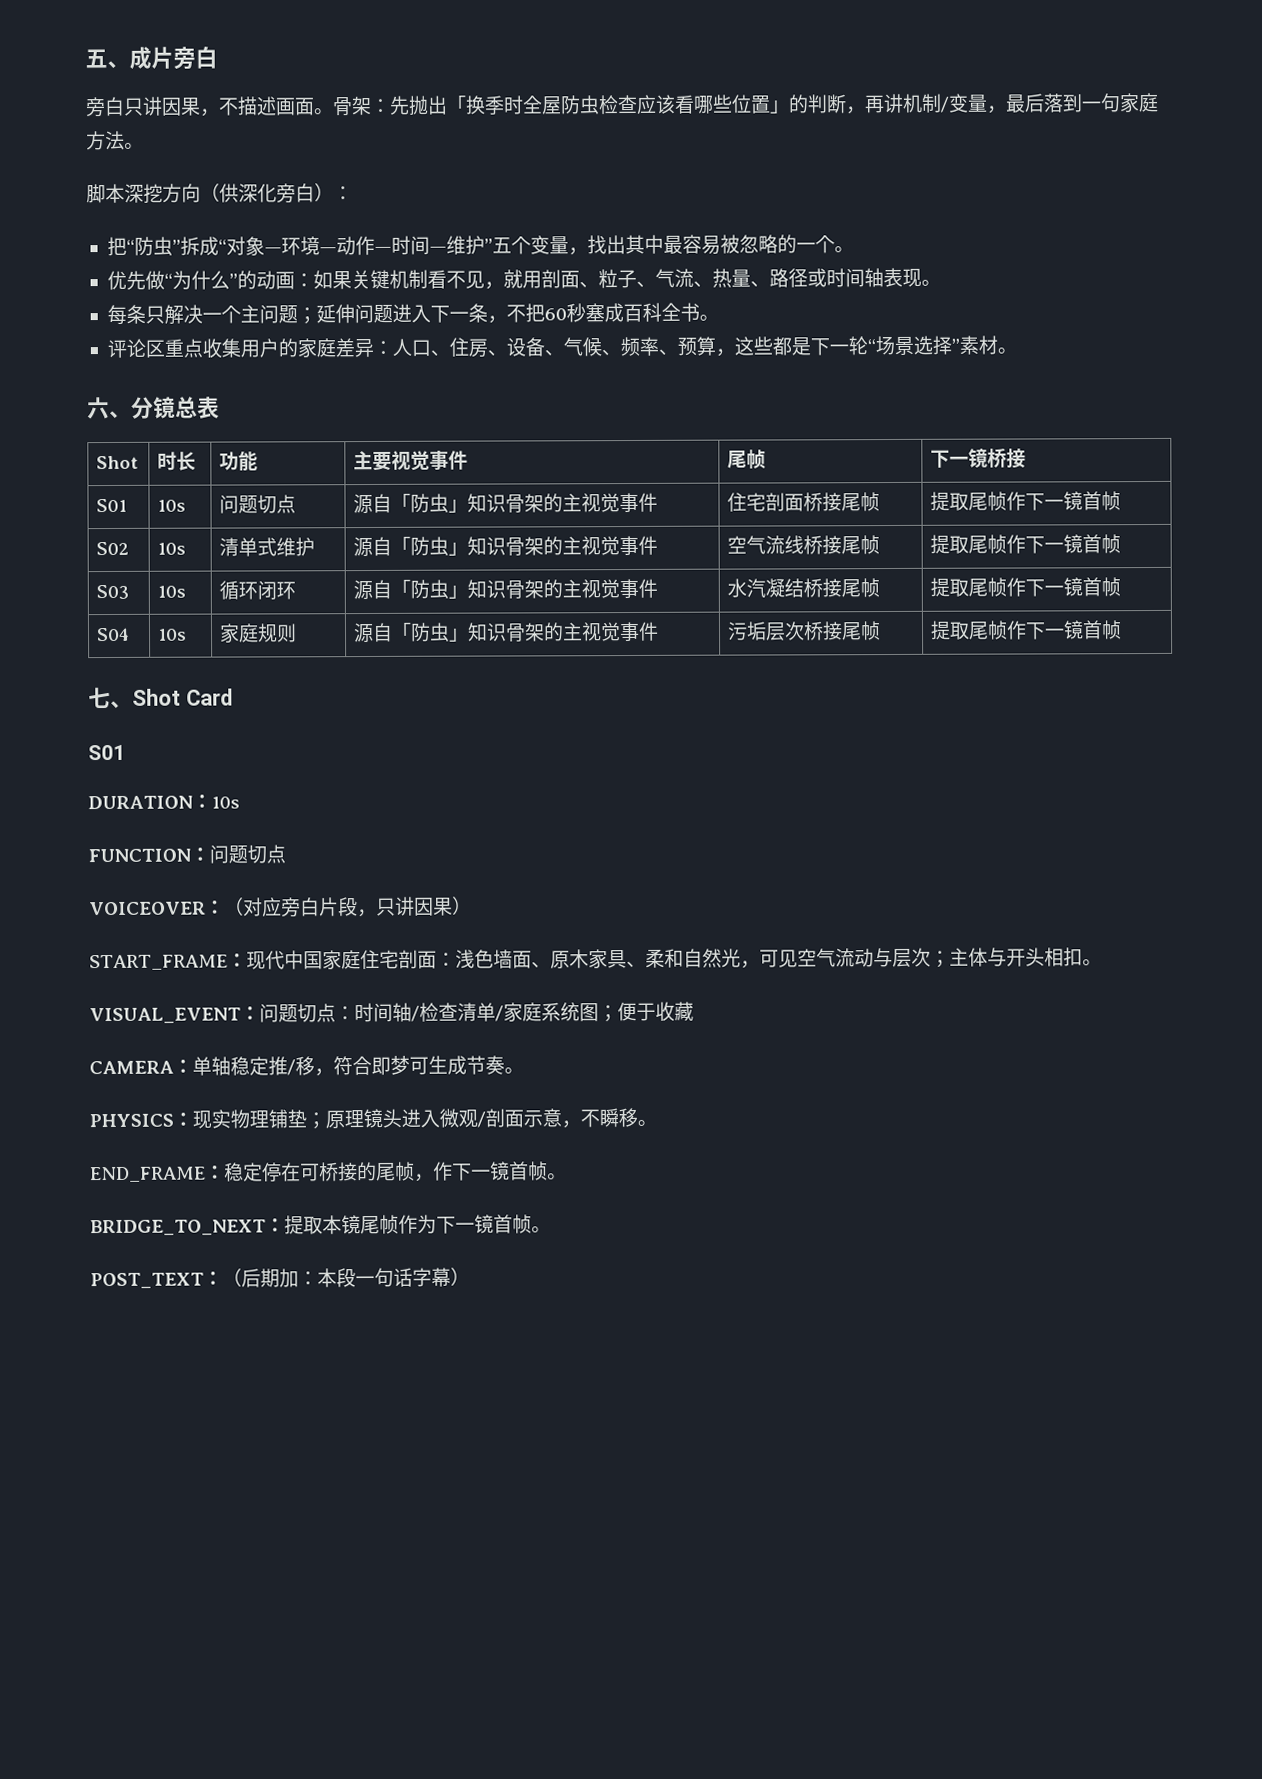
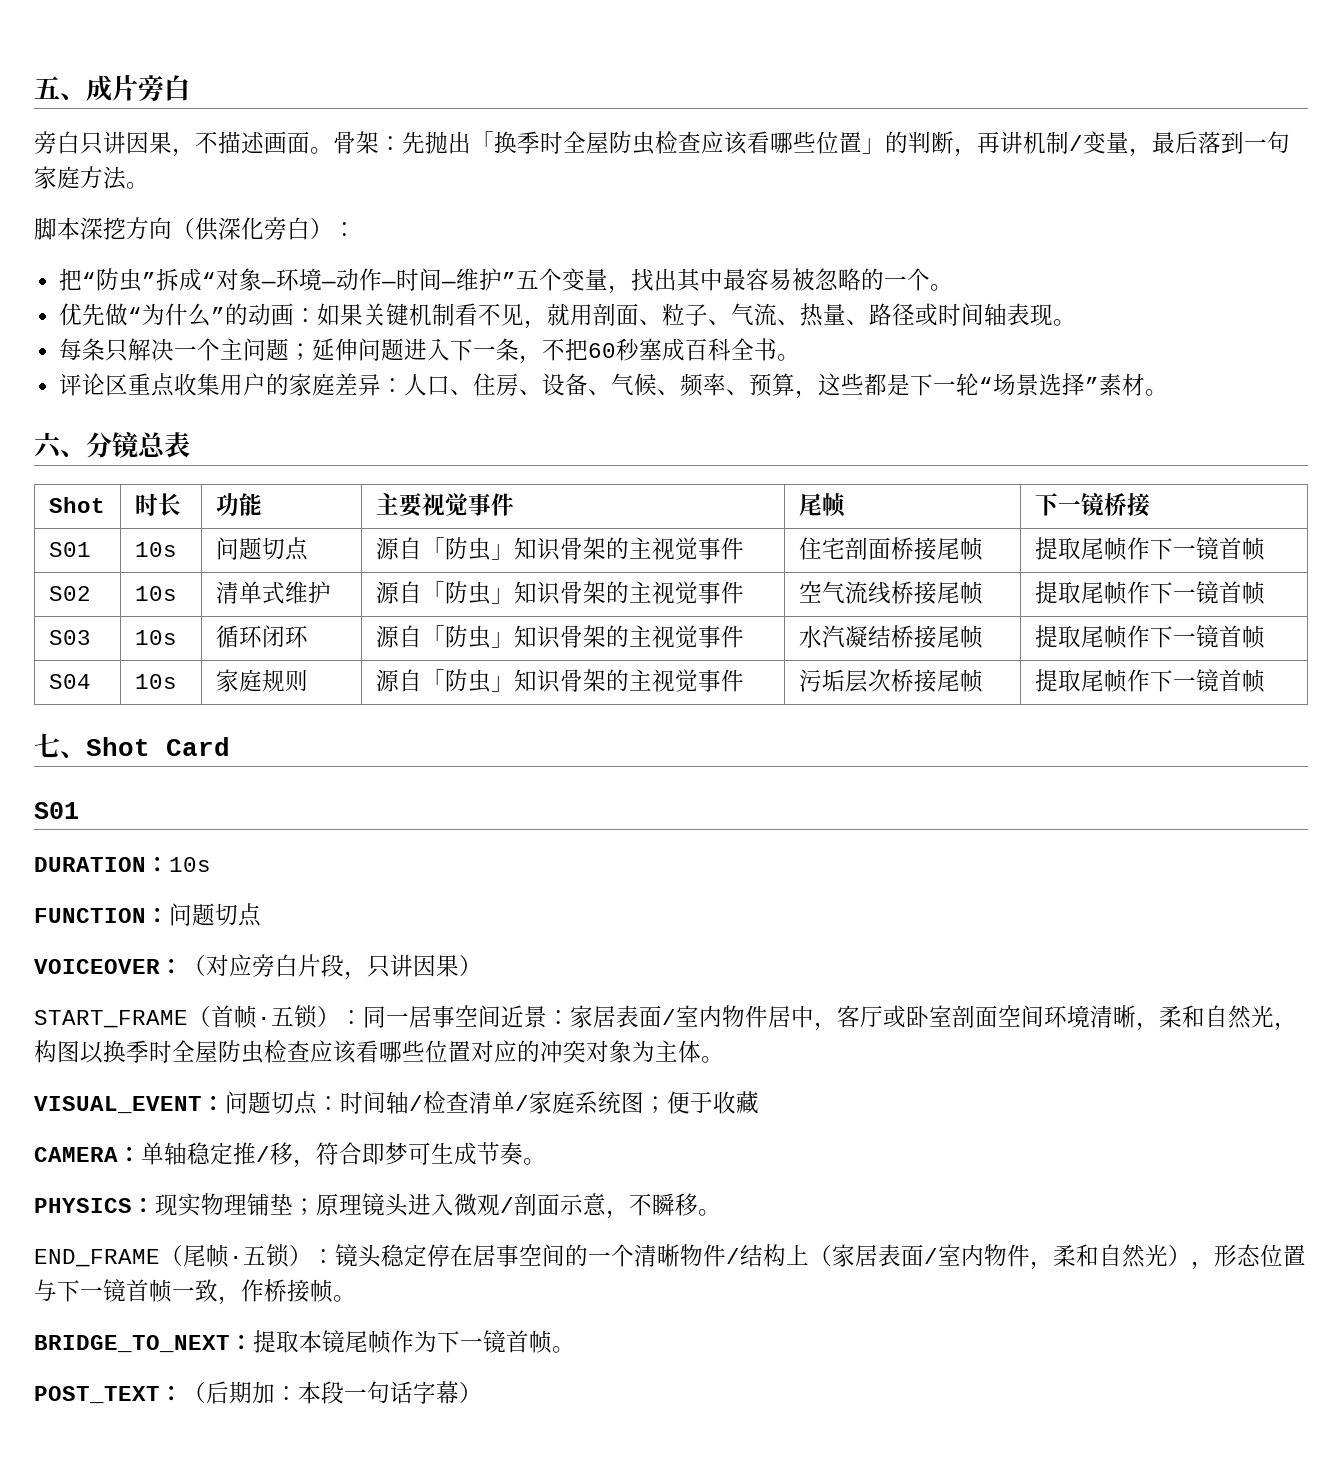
[226,947,1083,971] ：现代中国家庭住宅剖面：浅色墙面、原木家具、柔和自然光，可见空气流动与层次；主体与开头相扣 -> [188,1005,1297,1031] [34,1040,701,1064] （首帧·五锁）：同一居事空间近景：家居表面/室内物件居中，客厅或卧室剖面空间环境清晰，柔和自然光，构图以换季时全屋防虫检查应该看哪些位置对应的冲突对象为主体
[205,1161,529,1182] ：稳定停在可桥接的尾帧，作下一镜首 -> [160,1244,1306,1270] [34,1279,310,1305] （尾帧·五锁）：镜头稳定停在居事空间的一个清晰物件/结构上（家居表面/室内物件，柔和自然光），形态位置与下一镜首帧一致，作桥接

